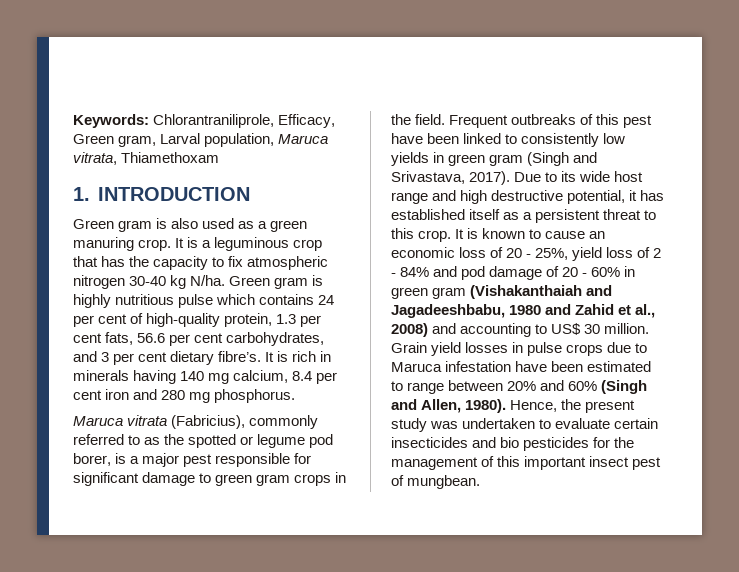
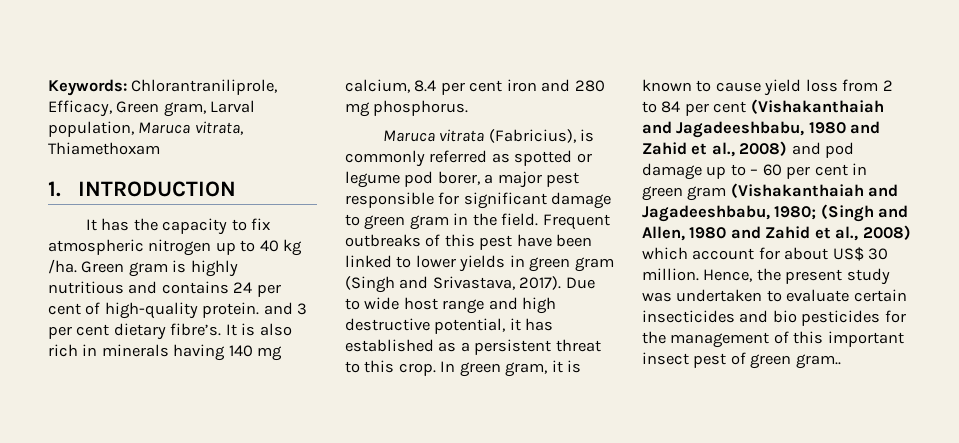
[73,218,308,232] [73,237,323,251] [73,256,98,267] Green gram is also used as a green manuring crop. It is a leguminous crop that -> [85,219,97,231] It
[129,275,226,289] 30-40 kg N/ha. -> [215,239,303,256] [48,259,77,274] up to 40 kg /ha.
[178,294,256,308] pulse which -> [128,281,158,294] and
[224,313,322,327] [73,332,325,346] protein, 1.3 per cent fats, 56.6 per cent carbohydrates, -> [202,302,260,318] protein.
(289, 356) none -> [259,323,292,336] also
(246, 422) none -> [580,129,595,142] is
[128,434,185,445] to as the -> [491,153,510,163] as
[115,453,127,464] is -> (480, 178) none
[294,474,332,486] crops -> (449, 222) none
[521,133,626,147] consistently low -> [415,255,456,268] lower
[561,171,577,182] its -> (360, 304) none
[469,209,501,220] itself -> (434, 345) none
[455,228,606,239] [391,247,662,261] [391,266,636,280] [391,287,467,299] It is known to cause an economic loss of 20 - 25%, yield loss of 2 - 84% and pod damage of 20 - 60% in green gram -> [440,360,582,377] [642,79,893,96] [642,101,747,116] In green gram, it is known to cause yield loss from 2 to 84 per cent
[460,323,650,337] [391,342,648,356] [391,361,652,372] [391,380,648,394] [391,399,507,413] accounting to US$ 30 million. Grain yield losses in pulse crops due to Maruca infestation have been estimated to range between 20% and 60% (Singh and Allen, 1980). -> [825,142,855,158] [642,163,868,180] [642,183,899,201] [642,204,909,222] [642,225,911,241] [642,247,889,261] [642,268,699,281] pod damage up to – 60 per cent in green gram (Vishakanthaiah and Jagadeeshbabu, 1980; (Singh and Allen, 1980 and Zahid et al., 2008) which account for about US$ 30 million.
[407,475,481,489] mungbean. -> [750,354,841,369] green gram..

